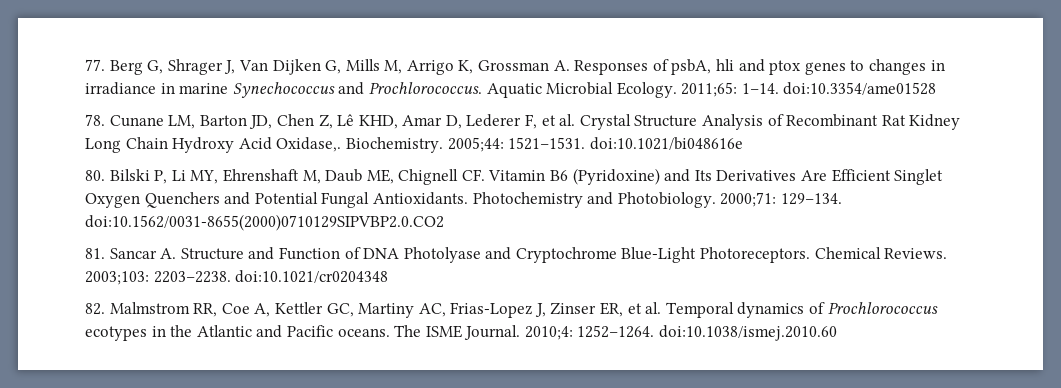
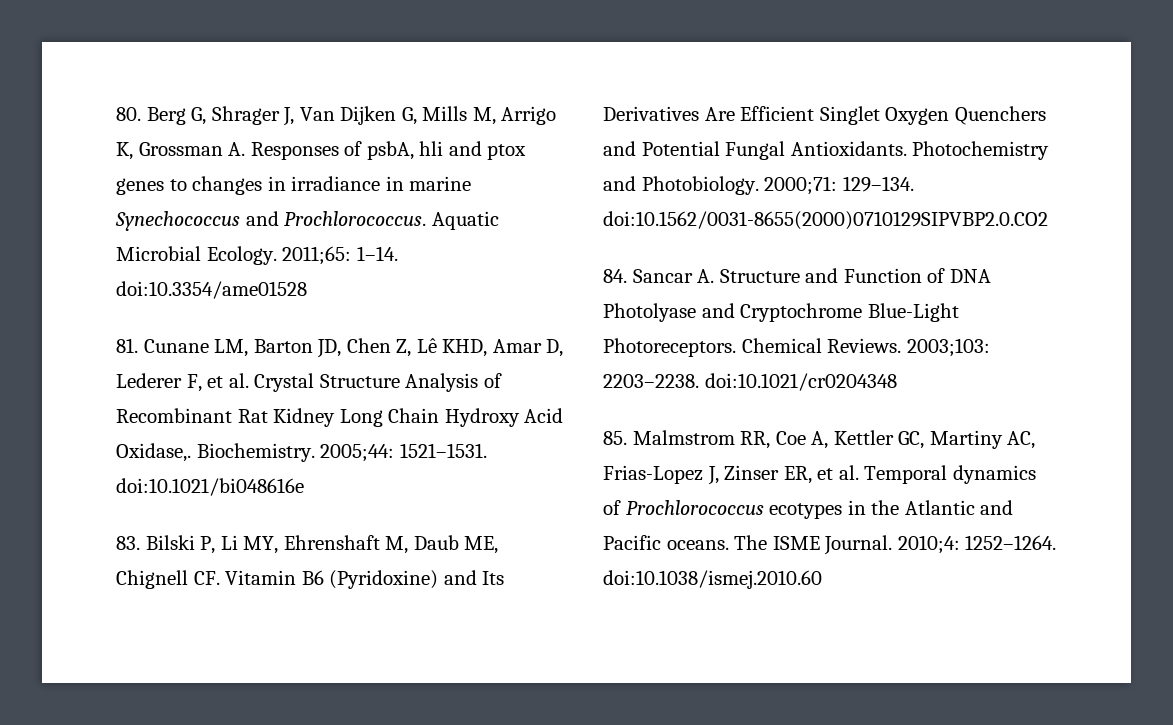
[85,59,105,71] 77. -> [116,107,141,121] 80.
[85,114,105,126] 78. -> [116,338,138,353] 81.
[85,170,105,181] 80. -> [116,536,140,550] 83.
[85,248,105,259] 81. -> [603,269,627,283] 84.
[85,303,105,315] 82. -> [603,431,627,445] 85.

